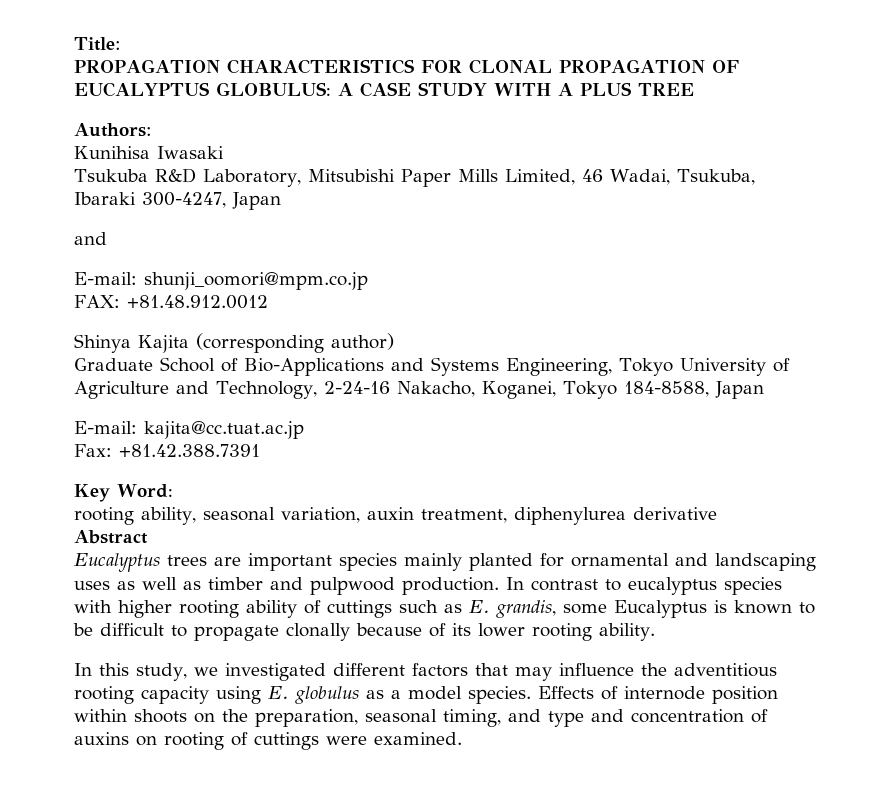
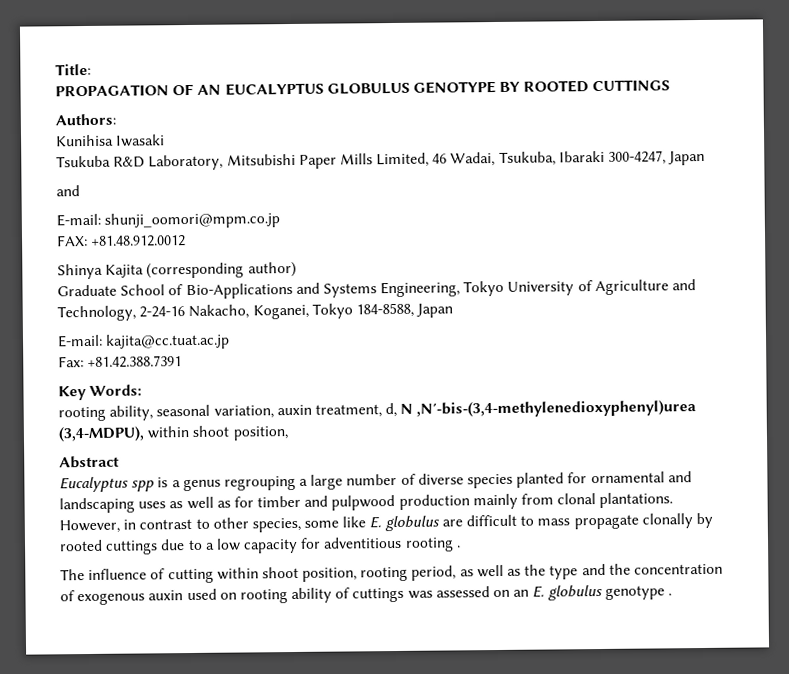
[226,59,739,74] [74,82,694,97] CHARACTERISTICS FOR CLONAL PROPAGATION OF EUCALYPTUS GLOBULUS: A CASE STUDY WITH A PLUS TREE -> [172,79,671,96] OF AN EUCALYPTUS GLOBULUS GENOTYPE BY ROOTED CUTTINGS
[117,484,173,498] Word: -> [89,384,143,396] Words:
[513,507,717,525] [74,530,148,544] [74,553,462,572] diphenylurea derivative // Abstract // Eucalyptus trees are important species mainly -> [385,400,697,418] [58,425,289,443] [59,455,120,469] [59,473,514,493] d, N ,N′-bis-(3,4-methylenedioxyphenyl)urea (3,4-MDPU), within shoot position, // Abstract // Eucalyptus spp is a genus regrouping a large number of diverse species
(201, 585) none -> [233,496,254,508] for
[402,577,782,595] [74,600,815,618] [73,623,655,641] [74,663,777,681] [74,686,778,704] [74,709,768,727] [74,732,462,750] production. In contrast to eucalyptus species with higher rooting ability of cuttings such as E. grandis, some Eucalyptus is known to be difficult to propagate clonally because of its lower rooting ability. // In this study, we investigated different factors that may influence the adventitious rooting capacity using E. globulus as a model species. Effects of internode position within shoots on the preparation, seasonal timing, and type and concentration of auxins on rooting of cuttings were examined. -> [398,492,674,510] [59,512,713,534] [59,536,461,555] [60,563,723,584] [60,584,672,606] production mainly from clonal plantations. However, in contrast to other species, some like E. globulus are difficult to mass propagate clonally by rooted cuttings due to a low capacity for adventitious rooting . // The influence of cutting within shoot position, rooting period, as well as the type and the concentration of exogenous auxin used on rooting ability of cuttings was assessed on an E. globulus genotype .

